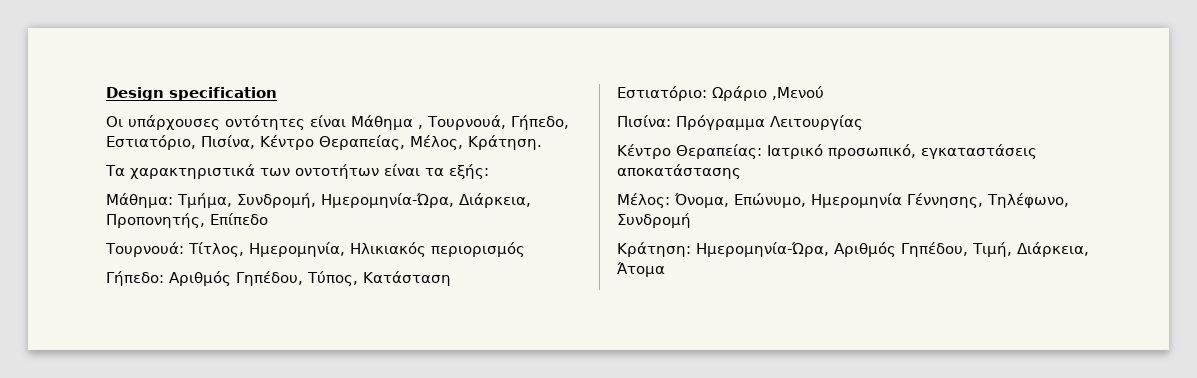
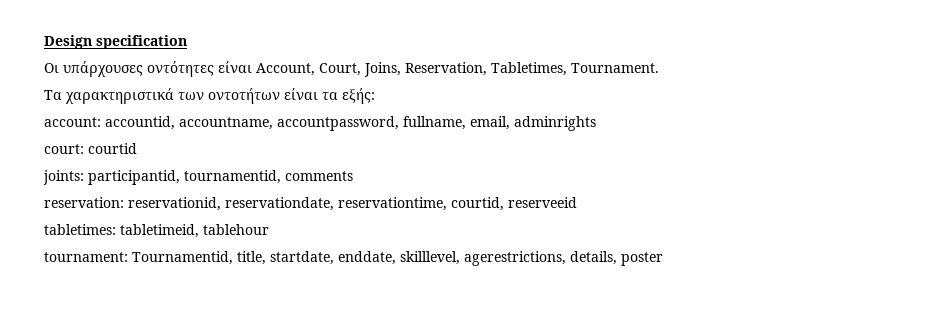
[351,115,569,130] [106,135,542,150] Μάθημα , Τουρνουά, Γήπεδο, Εστιατόριο, Πισίνα, Κέντρο Θεραπείας, Μέλος, Κράτηση. -> [256,62,659,77] Account, Court, Joins, Reservation, Tabletimes, Tournament.
[106,193,531,208] [106,213,268,228] [105,242,525,257] [106,271,451,286] [617,86,824,101] [617,115,863,130] [617,144,1037,159] [617,164,741,179] [617,193,1069,208] [617,213,691,228] [617,242,1089,257] [617,262,665,277] Μάθημα: Τμήμα, Συνδρομή, Ημερομηνία-Ώρα, Διάρκεια, Προπονητής, Επίπεδο // Τουρνουά: Τίτλος, Ημερομηνία, Ηλικιακός περιορισμός // Γήπεδο: Αριθμός Γηπέδου, Τύπος, Κατάσταση // Εστιατόριο: Ωράριο ,Μενού // Πισίνα: Πρόγραμμα Λειτουργίας // Κέντρο Θεραπείας: Ιατρικό προσωπικό, εγκαταστάσεις αποκατάστασης // Μέλος: Όνομα, Επώνυμο, Ημερομηνία Γέννησης, Τηλέφωνο, Συνδρομή // Κράτηση: Ημερομηνία-Ώρα, Αριθμός Γηπέδου, Τιμή, Διάρκεια, Άτομα -> [44,116,596,131] [44,143,137,154] [43,170,353,185] [44,197,577,211] [44,224,269,238] [44,251,663,266] account: accountid, accountname, accountpassword, fullname, email, adminrights // court: courtid // joints: participantid, tournamentid, comments // reservation: reservationid, reservationdate, reservationtime, courtid, reserveeid // tabletimes: tabletimeid, tablehour // tournament: Tournamentid, title, startdate, enddate, skilllevel, agerestrictions, details, poster

